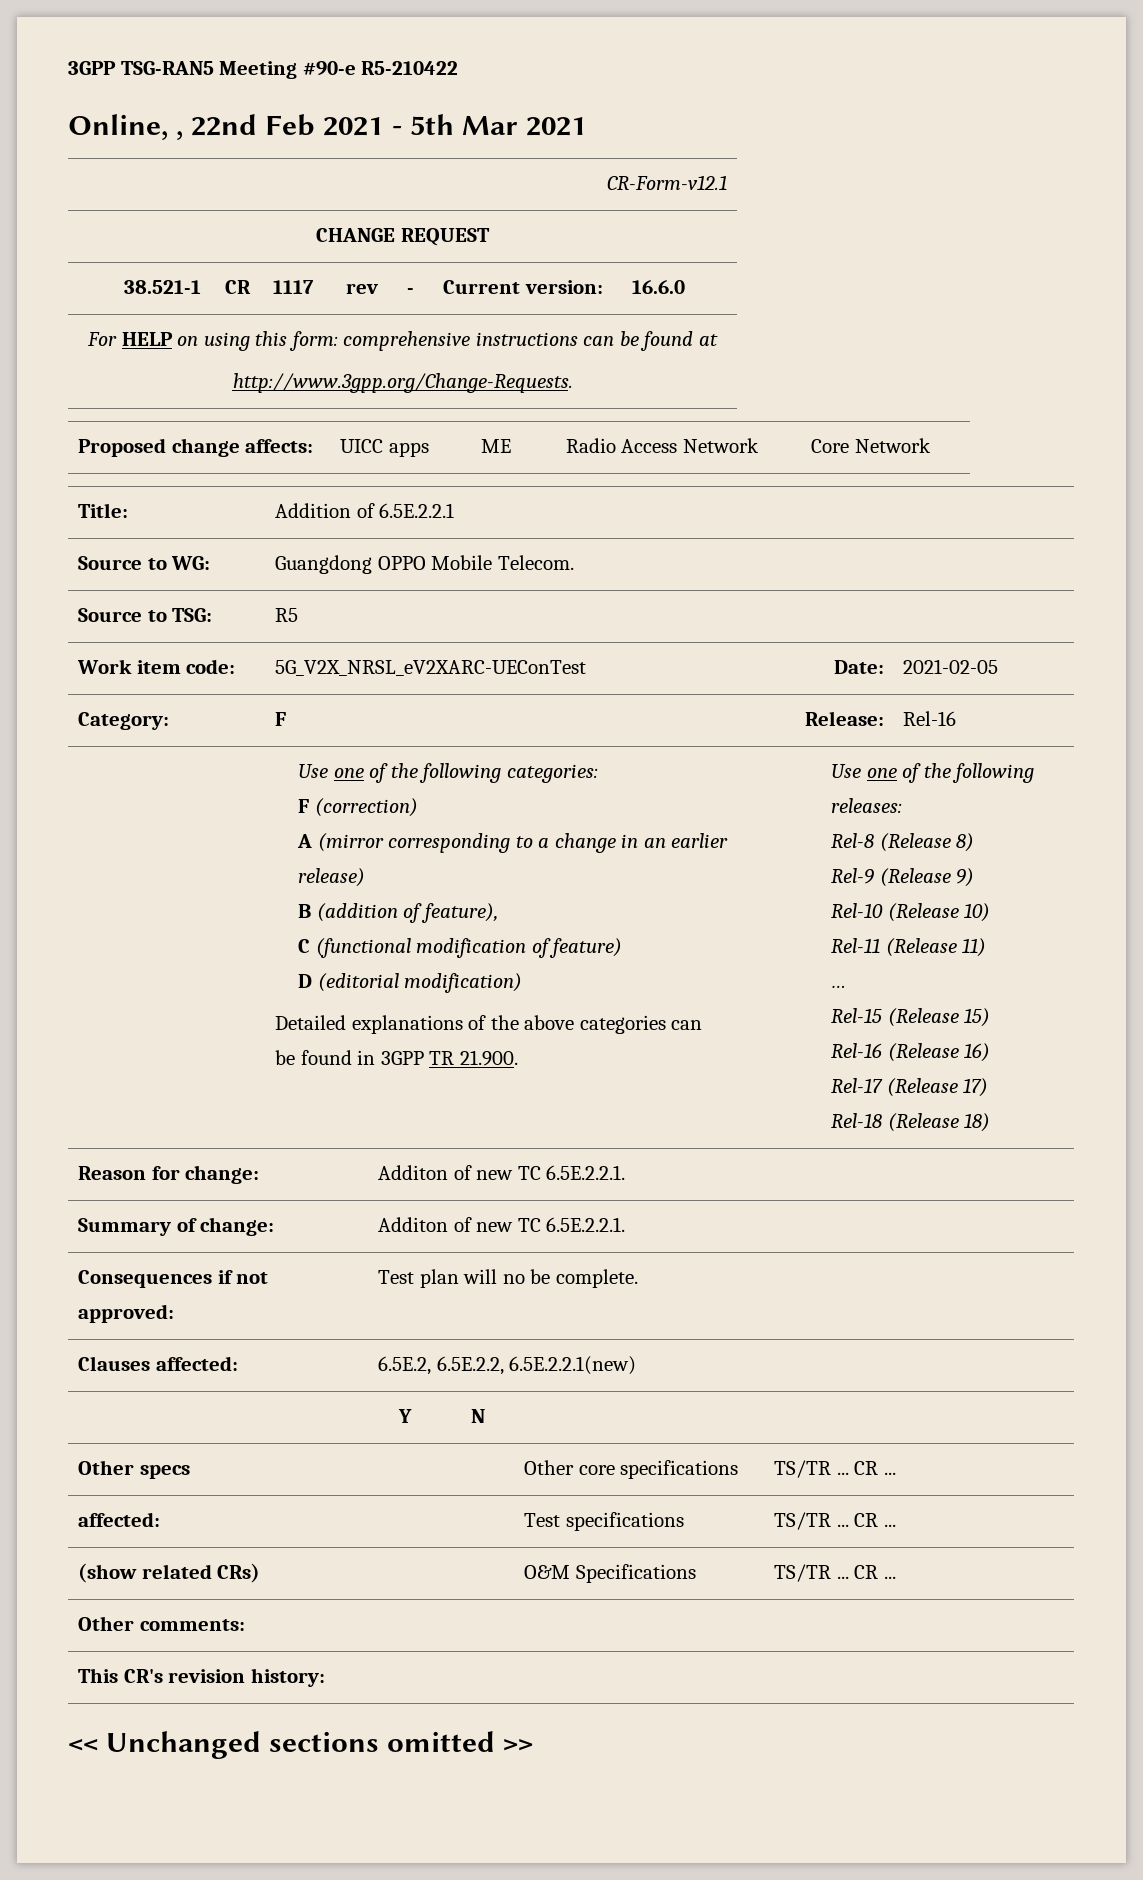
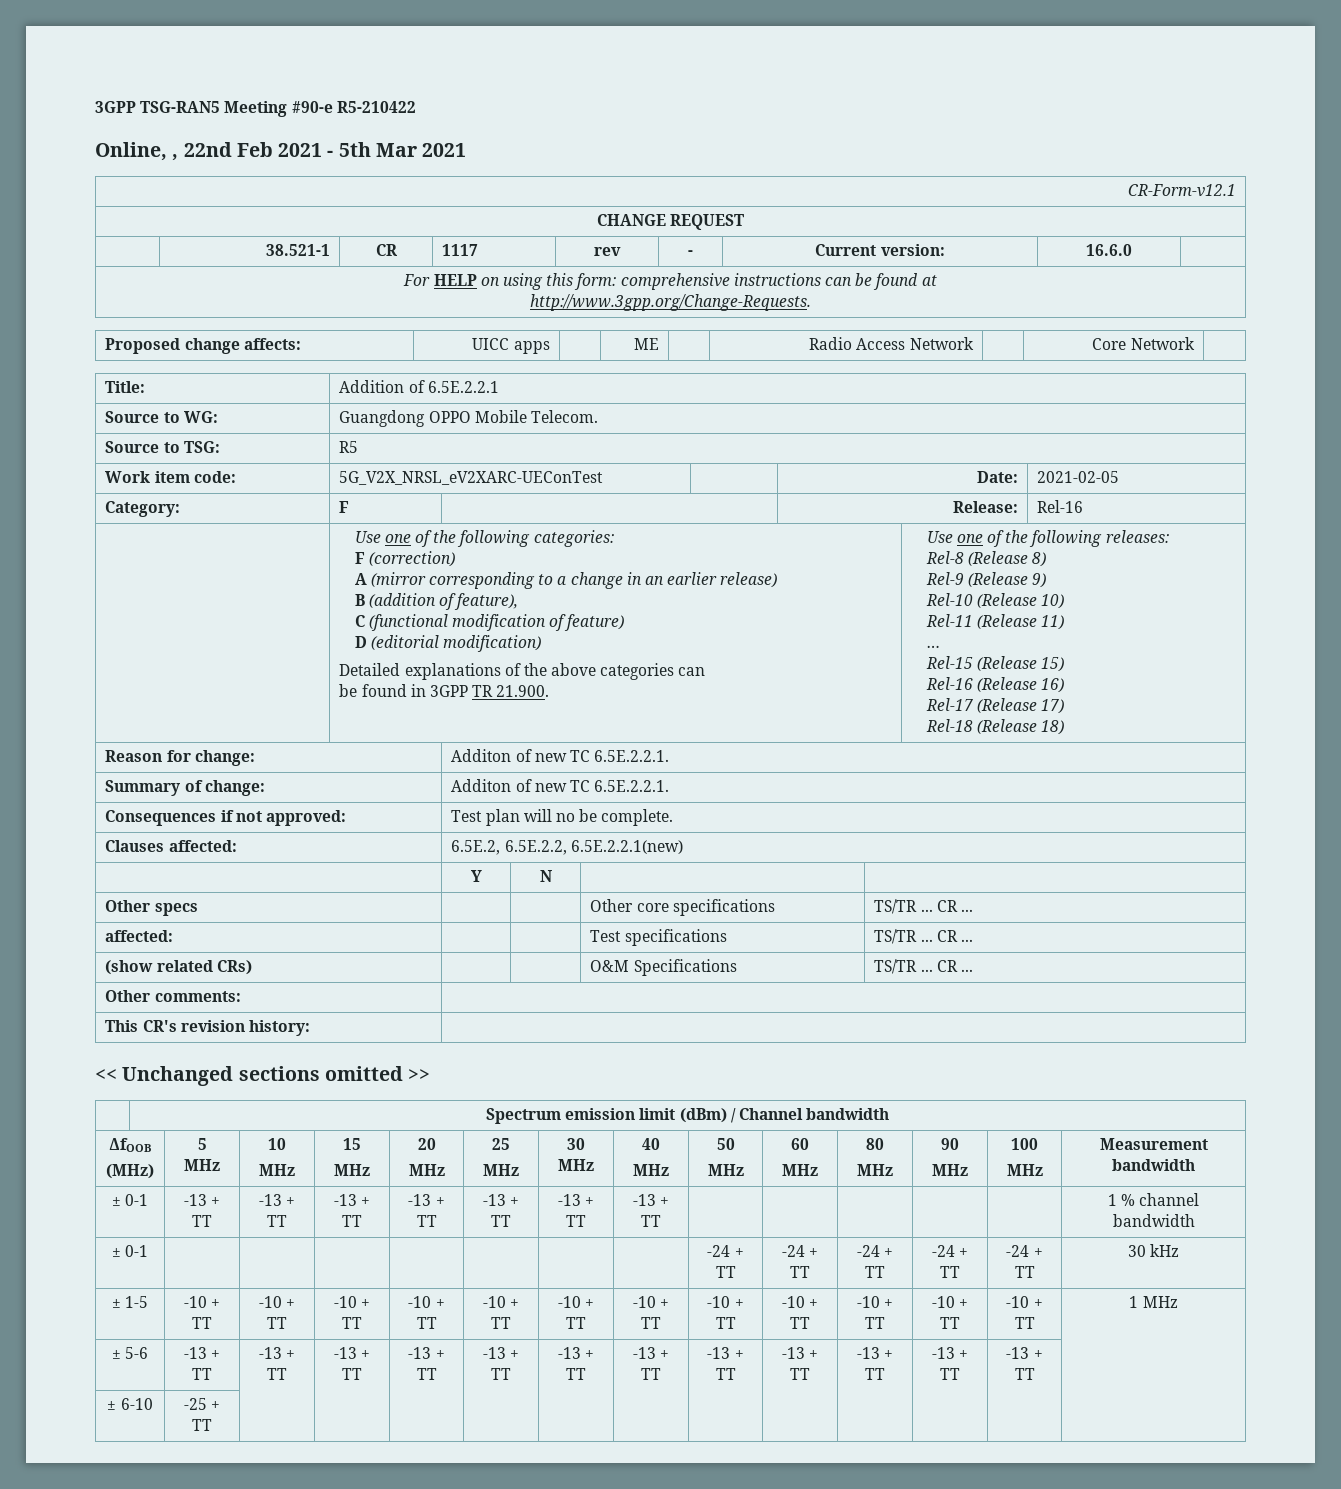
(534, 1745) none -> [485,1108,890,1124] [109,1138,151,1152] [106,1164,154,1179] [197,1138,207,1150] [184,1159,220,1171] [268,1138,286,1150] [259,1164,295,1176] [343,1138,361,1150] [334,1164,370,1176] [417,1138,436,1150] [408,1164,445,1176] [492,1138,510,1150] [483,1164,519,1176] [567,1138,585,1150] [558,1159,594,1171] [642,1138,660,1150] [633,1164,669,1176] [716,1138,735,1150] [707,1164,744,1176] [791,1138,809,1150] [782,1164,818,1176] [866,1138,884,1150] [857,1164,893,1176] [941,1138,959,1150] [932,1164,968,1176] [1011,1138,1038,1150] [1006,1164,1043,1176] [1099,1138,1208,1150] [1112,1159,1195,1171] [111,1194,149,1206] [183,1194,221,1206] [192,1215,212,1227] [258,1194,296,1206] [267,1215,287,1227] [333,1194,371,1206] [342,1215,362,1227] [408,1194,445,1206] [416,1215,437,1227] [482,1194,520,1206] [491,1215,511,1227] [557,1194,595,1206] [566,1215,586,1227] [632,1194,670,1206] [641,1215,661,1227] [1107,1193,1200,1206] [1112,1214,1195,1227] [111,1245,149,1257] [707,1245,744,1257] [715,1266,736,1278] [781,1245,819,1257] [790,1266,810,1278] [856,1245,894,1257] [865,1266,885,1278] [931,1245,969,1257] [940,1266,960,1278] [1006,1245,1043,1257] [1014,1266,1035,1278] [1127,1244,1180,1257] [111,1296,149,1308] [183,1296,221,1308] [192,1317,212,1329] [258,1296,296,1308] [267,1317,287,1329] [333,1296,371,1308] [342,1317,362,1329] [408,1296,445,1308] [416,1317,437,1329] [482,1296,520,1308] [491,1317,511,1329] [557,1296,595,1308] [566,1317,586,1329] [632,1296,670,1308] [641,1317,661,1329] [707,1296,744,1308] [715,1317,736,1329] [781,1296,819,1308] [790,1317,810,1329] [856,1296,894,1308] [865,1317,885,1329] [931,1296,969,1308] [940,1317,960,1329] [1006,1296,1043,1308] [1014,1317,1035,1329] [1129,1296,1178,1308] [111,1347,149,1359] [183,1347,221,1359] [192,1368,212,1380] [258,1347,296,1359] [267,1368,287,1380] [333,1347,371,1359] [342,1368,362,1380] [408,1347,445,1359] [416,1368,437,1380] [482,1347,520,1359] [491,1368,511,1380] [557,1347,595,1359] [566,1368,586,1380] [632,1347,670,1359] [641,1368,661,1380] [707,1347,744,1359] [715,1368,736,1380] [781,1347,819,1359] [790,1368,810,1380] [856,1347,894,1359] [865,1368,885,1380] [931,1347,969,1359] [940,1368,960,1380] [1006,1347,1043,1359] [1014,1368,1035,1380] [107,1398,153,1410] [183,1398,221,1410] [192,1419,212,1431] // | Spectrum emission limit (dBm) / Channel bandwidth // ΔfOOB // (MHz) | 5 // MHz | 10 // MHz | 15 // MHz | 20 // MHz | 25 // MHz | 30 MHz | 40 // MHz | 50 // MHz | 60 // MHz | 80 // MHz | 90 // MHz | 100 // MHz | Measurement bandwidth // ± 0-1 | -13 + TT | -13 + TT | -13 + TT | -13 + TT | -13 + TT | -13 + TT | -13 + TT | | | | | | 1 % channel bandwidth // ± 0-1 | | | | | | | | -24 + TT | -24 + TT | -24 + TT | -24 + TT | -24 + TT | 30 kHz // ± 1-5 | -10 + TT | -10 + TT | -10 + TT | -10 + TT | -10 + TT | -10 + TT | -10 + TT | -10 + TT | -10 + TT | -10 + TT | -10 + TT | -10 + TT | 1 MHz // ± 5-6 | -13 + TT | -13 + TT | -13 + TT | -13 + TT | -13 + TT | -13 + TT | -13 + TT | -13 + TT | -13 + TT | -13 + TT | -13 + TT | -13 + TT | // ± 6-10 | -25 + TT | | | | | | | | | | | |

